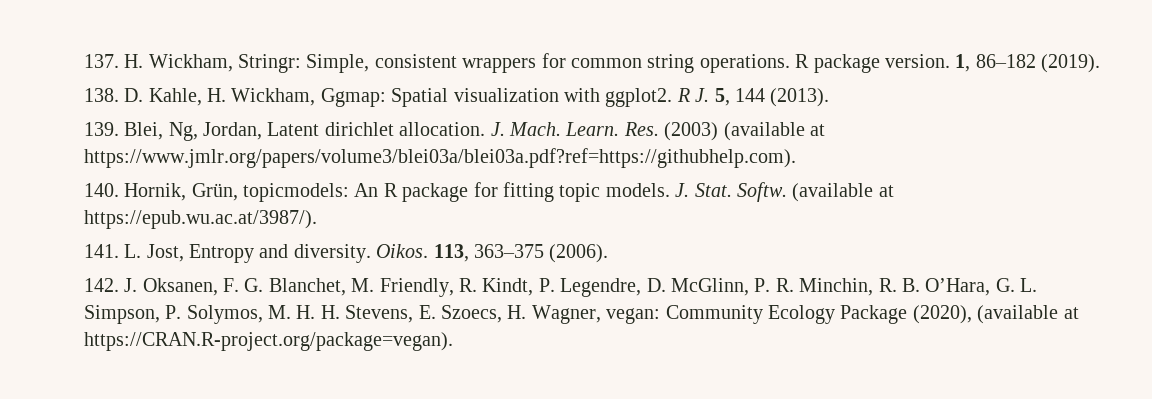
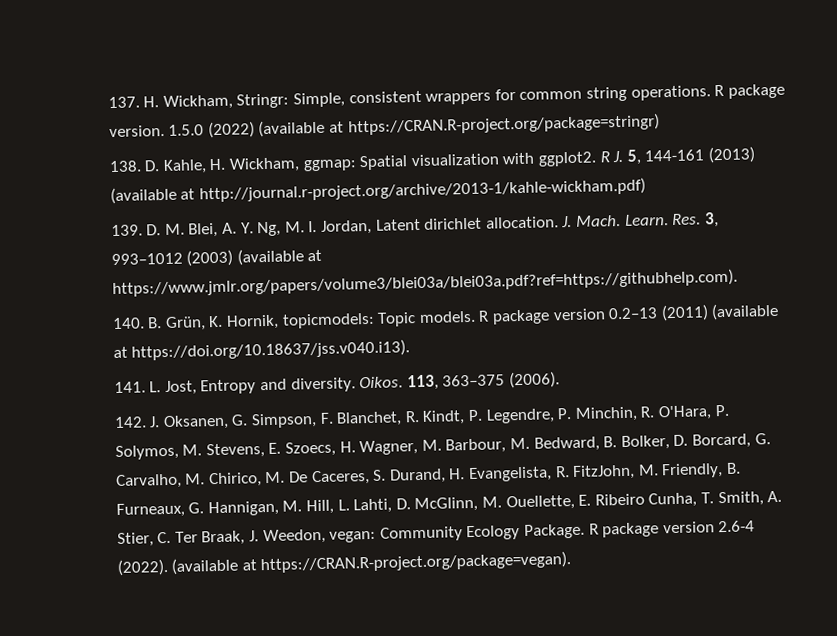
[955,54,1101,73] 1, 86–182 (2019). -> [168,113,660,139] 1.5.0 (2022) (available at https://CRAN.R-project.org/package=stringr)
[320,88,386,107] Ggmap: -> [302,159,357,172] ggmap:
[735,88,830,107] [83,122,198,141] 144 (2013). // 139. Blei, Ng, -> [644,146,755,164] [109,177,646,205] [110,220,318,238] 144-161 (2013) (available at http://journal.r-project.org/archive/2013-1/kahle-wickham.pdf) // 139. D. M. Blei, A. Y. Ng, M. I.
(659, 129) none -> [703,212,719,228] [110,252,183,266] 3, 993–1012
[124,182,894,202] [83,210,317,229] Hornik, Grün, topicmodels: An R package for fitting topic models. J. Stat. Softw. (available at https://epub.wu.ac.at/3987/). -> [147,302,780,331] [112,339,411,361] B. Grün, K. Hornik, topicmodels: Topic models. R package version 0.2–13 (2011) (available at https://doi.org/10.18637/jss.v040.i13).
[223,278,1038,297] [83,305,160,324] F. G. Blanchet, M. Friendly, R. Kindt, P. Legendre, D. McGlinn, P. R. Minchin, R. B. O’Hara, G. L. Simpson, -> [231,405,712,429] G. Simpson, F. Blanchet, R. Kindt, P. Legendre, P. Minchin, R. O'Hara,
[296,305,340,319] H. H. -> (203, 450) none
[606,305,972,324] vegan: Community Ecology Package (2020), -> [421,433,771,454] [115,462,741,490] [115,490,783,519] [116,520,756,548] [116,558,169,576] M. Barbour, M. Bedward, B. Bolker, D. Borcard, G. Carvalho, M. Chirico, M. De Caceres, S. Durand, H. Evangelista, R. FitzJohn, M. Friendly, B. Furneaux, G. Hannigan, M. Hill, L. Lahti, D. McGlinn, M. Ouellette, E. Ribeiro Cunha, T. Smith, A. Stier, C. Ter Braak, J. Weedon, vegan: Community Ecology Package. R package version 2.6-4 (2022).

